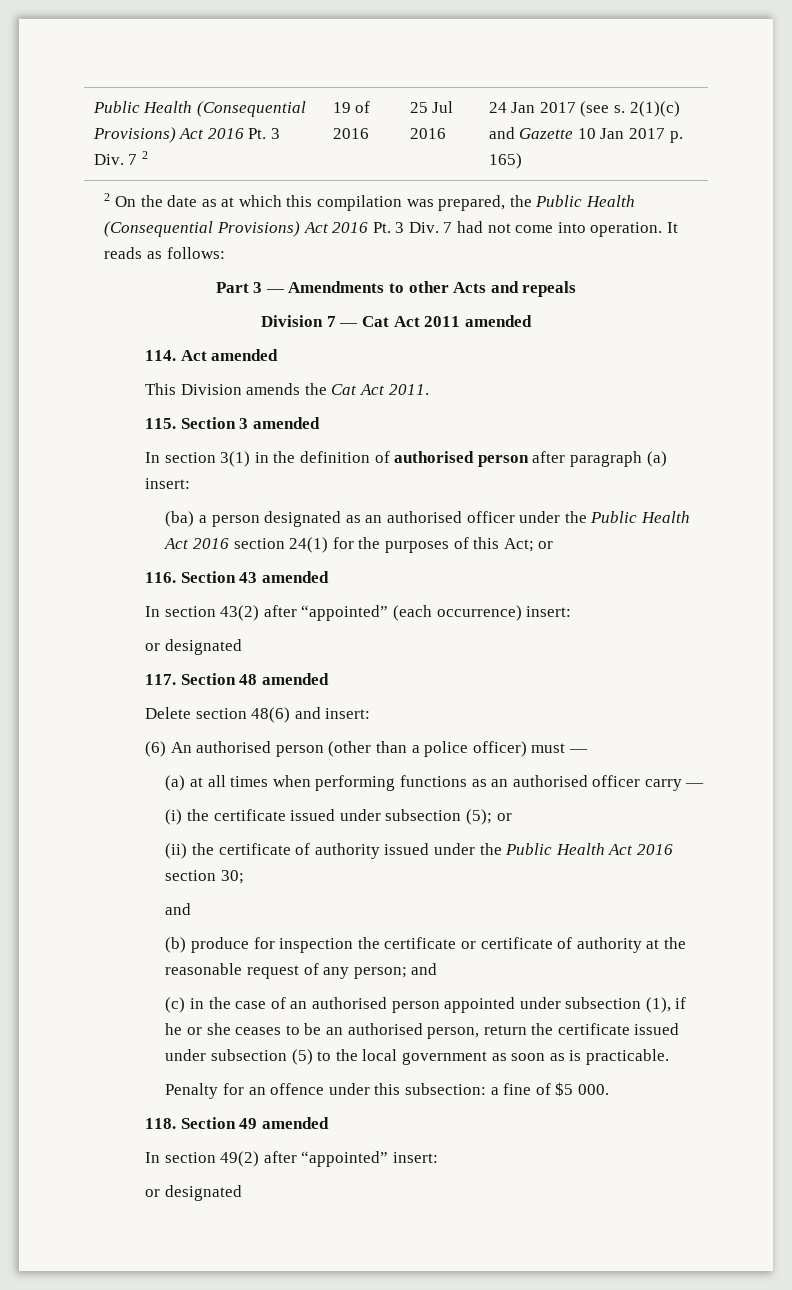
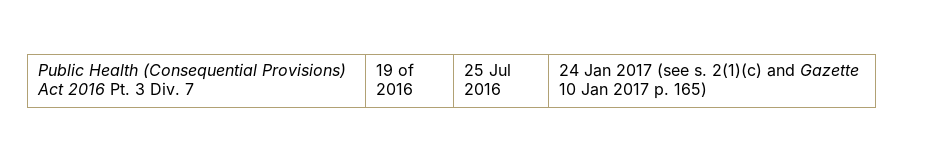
[141,151,148,159] 2 -> (195, 89) none
[104,193,636,211] [104,221,679,237] [104,247,225,259] [215,281,577,297] [261,315,532,327] [145,349,279,361] [145,383,429,395] [145,417,320,429] [145,451,667,467] [145,478,191,489] [165,511,690,527] [164,537,554,553] [145,571,329,583] [145,605,572,621] [145,639,242,655] [145,673,329,685] [145,707,371,723] [145,741,588,757] [165,775,705,791] [165,809,512,825] [165,843,673,859] [165,870,244,884] [165,903,192,915] [165,937,686,953] [165,963,438,979] [165,997,687,1013] [165,1023,680,1039] [165,1049,669,1065] [165,1082,609,1099] [145,1117,329,1129] [145,1151,438,1167] [145,1185,242,1201] // 2 On the date as at which this compilation was prepared, the Public Health (Consequential Provisions) Act 2016 Pt. 3 Div. 7 had not come into operation. It reads as follows: // Part 3 — Amendments to other Acts and repeals // Division 7 — Cat Act 2011 amended // 114. Act amended // This Division amends the Cat Act 2011. // 115. Section 3 amended // In section 3(1) in the definition of authorised person after paragraph (a) insert: // (ba) a person designated as an authorised officer under the Public Health Act 2016 section 24(1) for the purposes of this Act; or // 116. Section 43 amended // In section 43(2) after “appointed” (each occurrence) insert: // or designated // 117. Section 48 amended // Delete section 48(6) and insert: // (6) An authorised person (other than a police officer) must — // (a) at all times when performing functions as an authorised officer carry — // (i) the certificate issued under subsection (5); or // (ii) the certificate of authority issued under the Public Health Act 2016 section 30; // and // (b) produce for inspection the certificate or certificate of authority at the reasonable request of any person; and // (c) in the case of an authorised person appointed under subsection (1), if he or she ceases to be an authorised person, return the certificate issued under subsection (5) to the local government as soon as is practicable. // Penalty for an offence under this subsection: a fine of $5 000. // 118. Section 49 amended // In section 49(2) after “appointed” insert: // or designated -> (708, 89) none

